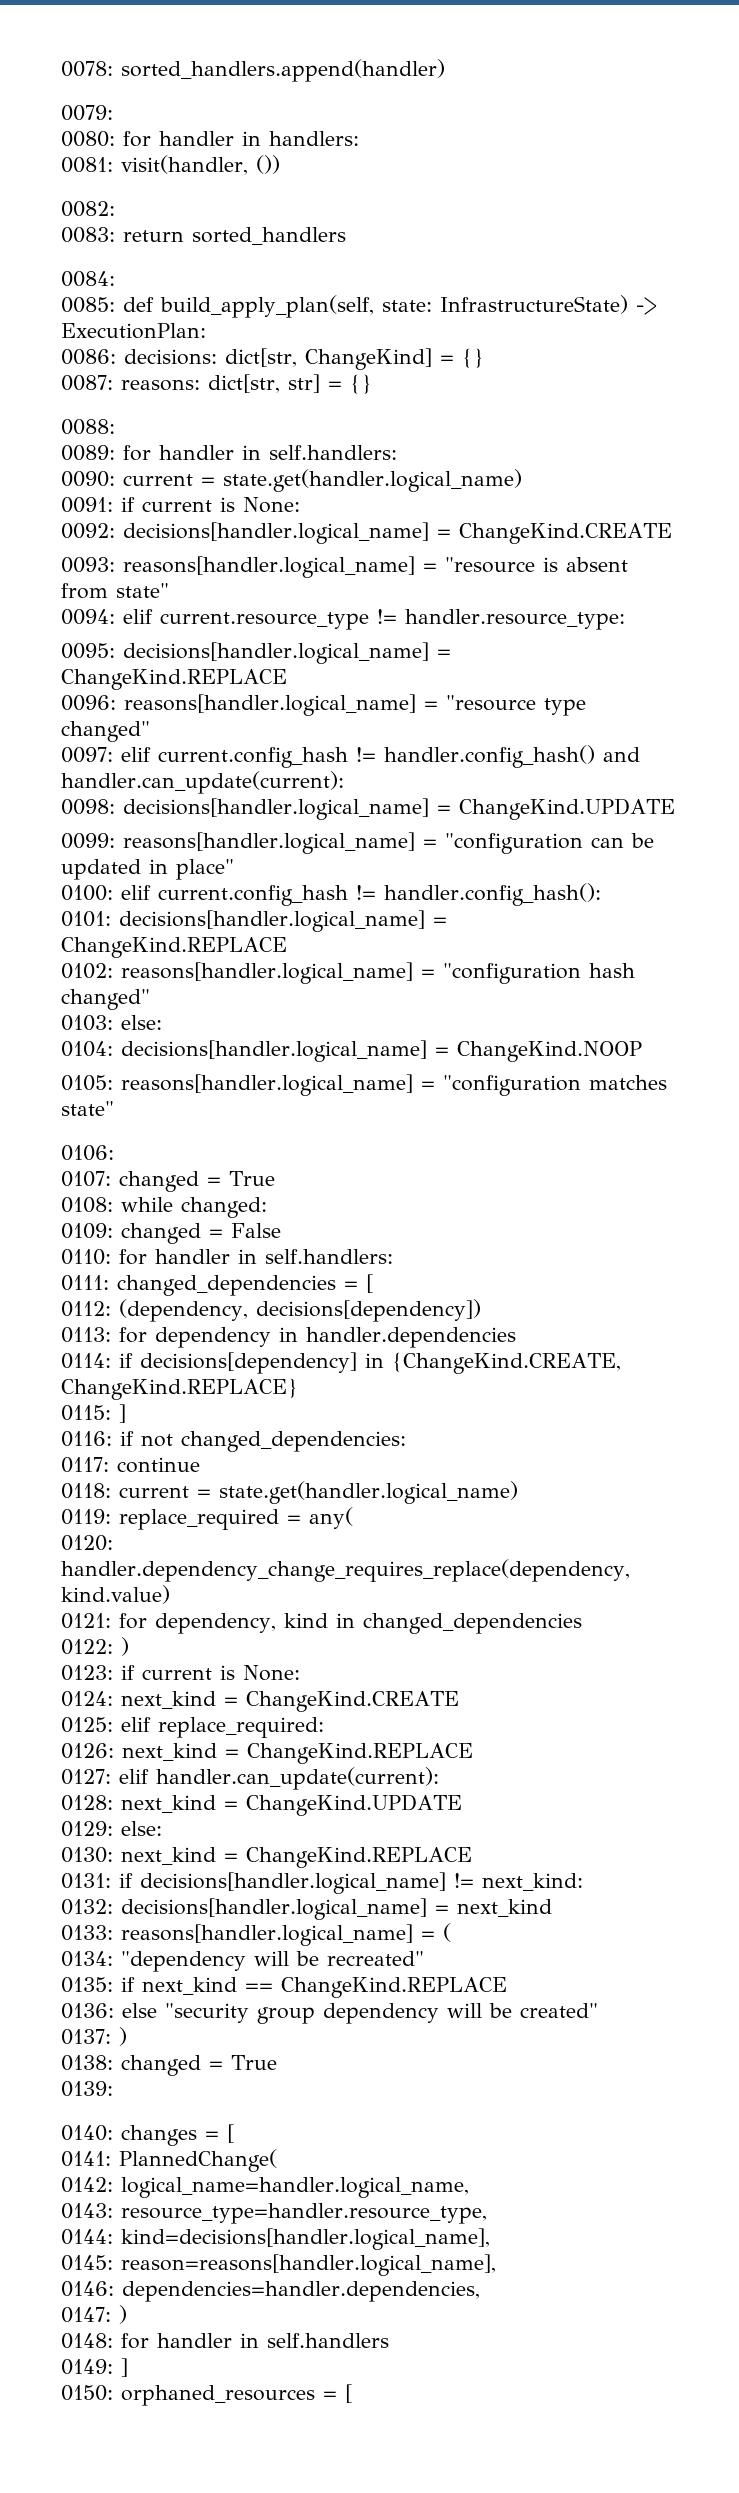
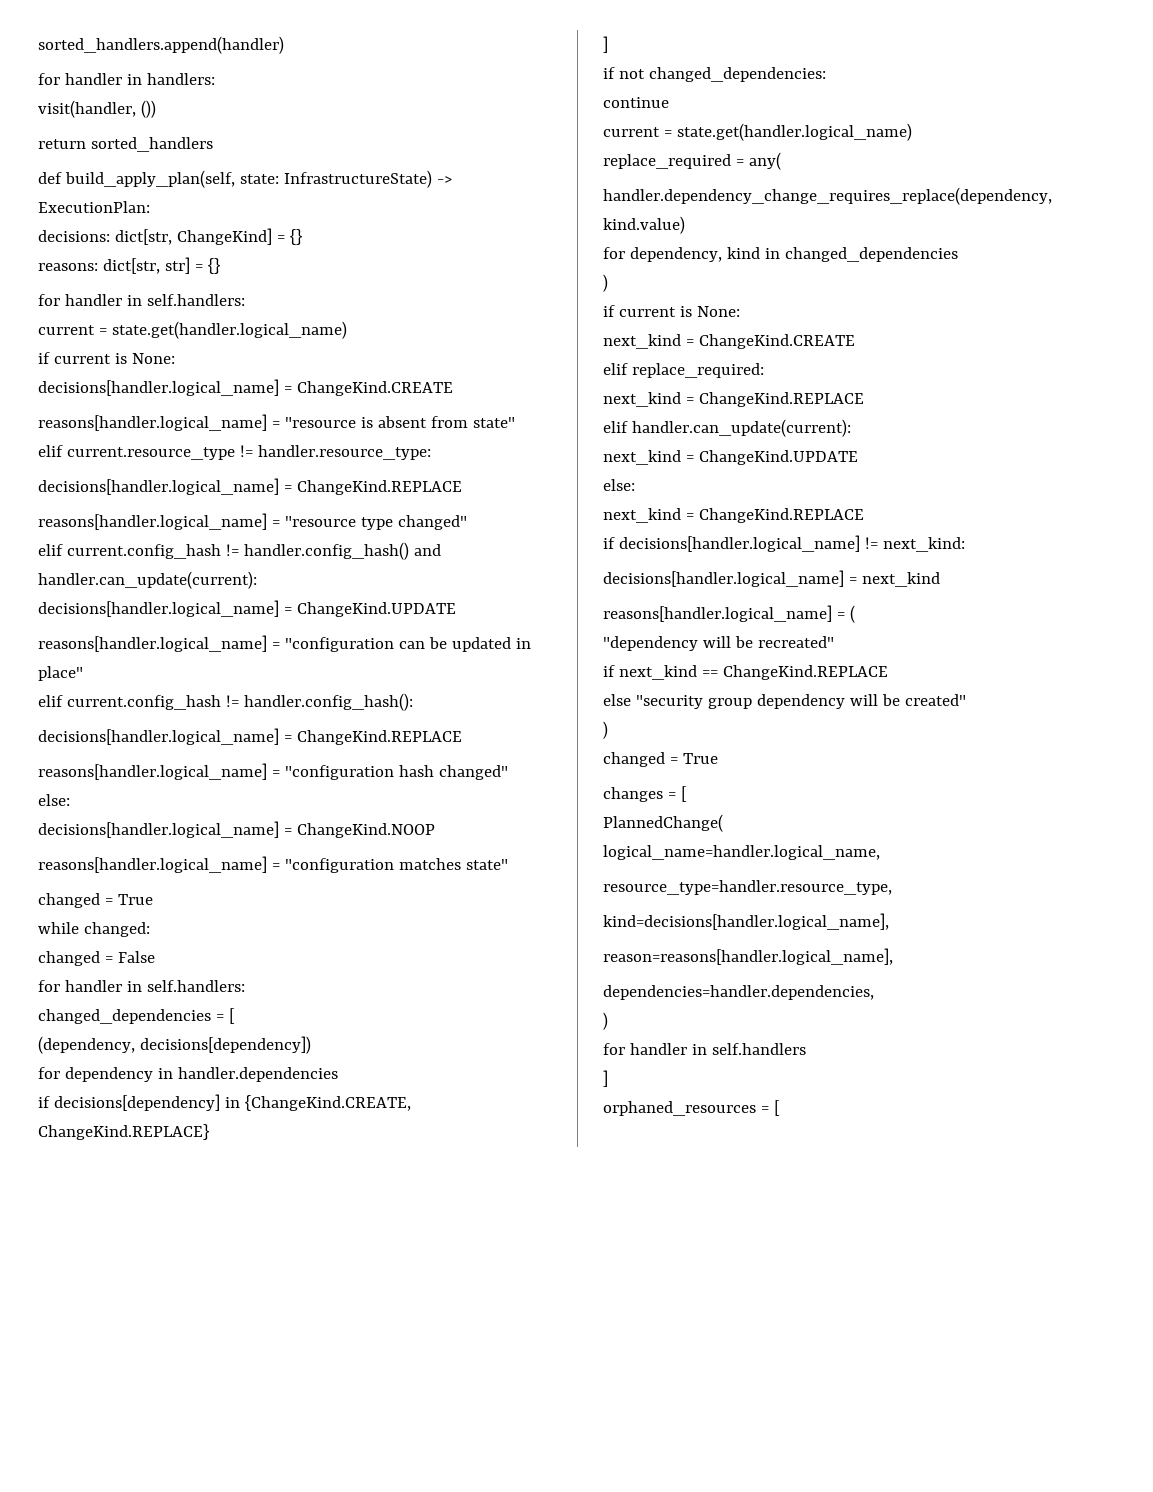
[61,61,113,77] 0078: -> (38, 45) none
[61,105,113,121] [61,131,115,147] 0079: // 0080: -> (284, 45) none
[61,157,113,173] 0081: -> (215, 79) none
[61,201,115,217] [61,227,115,243] 0082: // 0083: -> (156, 109) none
[61,271,115,287] [61,297,115,313] 0084: // 0085: -> (213, 144) none
[61,349,116,365] 0086: -> (150, 207) none
[61,375,113,391] 0087: -> (302, 237) none
[61,419,115,435] [61,445,397,461] [61,469,522,492] [61,497,300,513] [61,523,115,539] 0088: // 0089: for handler in self.handlers: // 0090: current = state.get(handler.logical_name) // 0091: if current is None: // 0092: -> [38,294,245,306] [38,321,347,339] [38,352,175,364] for handler in self.handlers: // current = state.get(handler.logical_name) // if current is None: //
[61,557,115,573] 0093: -> (453, 388) none
[61,609,115,625] 0094: -> (515, 422) none
[61,642,451,664] [61,669,287,690] [61,695,116,711] 0095: decisions[handler.logical_name] = ChangeKind.REPLACE // 0096: -> [38,478,462,495] decisions[handler.logical_name] = ChangeKind.REPLACE //
[61,747,113,763] 0097: -> (467, 522) none
[61,799,115,815] 0098: -> (257, 580) none
[61,833,115,849] 0099: -> (456, 609) none
[61,885,113,901] 0100: -> (83, 673) none
[61,910,447,932] [61,937,287,958] [61,963,113,979] 0101: decisions[handler.logical_name] = ChangeKind.REPLACE // 0102: -> [38,728,462,745] decisions[handler.logical_name] = ChangeKind.REPLACE //
[61,1015,162,1031] [61,1041,113,1057] 0103: else: // 0104: -> [38,794,70,806] else: //
[61,1075,113,1091] 0105: -> (435, 830) none
[61,1145,114,1161] [61,1171,275,1192] [61,1197,113,1213] 0106: // 0107: changed = True // 0108: -> [38,893,153,908] changed = True //
[61,1223,113,1239] 0109: -> (150, 929) none
[61,1249,393,1265] [61,1275,109,1291] 0110: for handler in self.handlers: // 0111: -> [38,980,245,992] for handler in self.handlers: //
[61,1301,111,1317] 0112: -> (235, 1016) none
[61,1327,111,1343] 0113: -> (311, 1045) none
[61,1353,111,1369] 0114: -> (338, 1074) none
[61,1404,126,1423] [61,1431,112,1447] 0115: ] // 0116: -> [603,36,608,53] ] //
[61,1457,109,1473] 0117: -> (826, 74) none
[61,1481,518,1504] [61,1509,111,1525] 0118: current = state.get(handler.logical_name) // 0119: -> [603,123,912,141] current = state.get(handler.logical_name) //
[61,1535,113,1551] 0120: -> (781, 161) none
[61,1613,111,1629] 0121: -> (685, 225) none
[61,1637,129,1656] [61,1665,300,1681] [61,1691,113,1707] 0122: ) // 0123: if current is None: // 0124: -> [603,274,608,292] [603,305,740,317] ) // if current is None: //
[61,1717,113,1733] 0125: -> (855, 341) none
[61,1743,473,1764] [61,1769,111,1785] 0126: next_kind = ChangeKind.REPLACE // 0127: -> [603,392,864,407] next_kind = ChangeKind.REPLACE //
[61,1795,113,1811] 0128: -> (851, 428) none
[61,1821,162,1837] [61,1847,472,1868] [61,1873,111,1889] 0129: else: // 0130: next_kind = ChangeKind.REPLACE // 0131: -> [603,479,635,491] [603,508,864,523] else: // next_kind = ChangeKind.REPLACE //
[61,1899,113,1915] 0132: -> (965, 544) none
[61,1925,113,1941] 0133: -> (940, 579) none
[61,1951,113,1967] 0134: -> (855, 614) none
[61,1977,113,1993] 0135: -> (834, 642) none
[61,2003,114,2019] 0136: -> (888, 672) none
[61,2027,127,2046] [61,2055,277,2076] [61,2081,113,2097] [61,2125,113,2141] 0137: ) // 0138: changed = True // 0139: // 0140: -> [603,721,608,739] [603,752,718,767] ) // changed = True //
[61,2151,111,2167] 0141: -> (687, 794) none
[61,2177,113,2193] 0142: -> (723, 823) none
[61,2203,113,2219] 0143: -> (880, 852) none
[61,2229,113,2245] 0144: -> (892, 887) none
[61,2255,113,2271] 0145: -> (889, 921) none
[61,2281,114,2297] 0146: -> (893, 956) none
[61,2305,127,2324] [61,2333,113,2349] 0147: ) // 0148: -> [603,1012,608,1030] ) //
[61,2358,128,2377] [61,2385,113,2401] 0149: ] // 0150: -> [603,1070,608,1087] ] //

